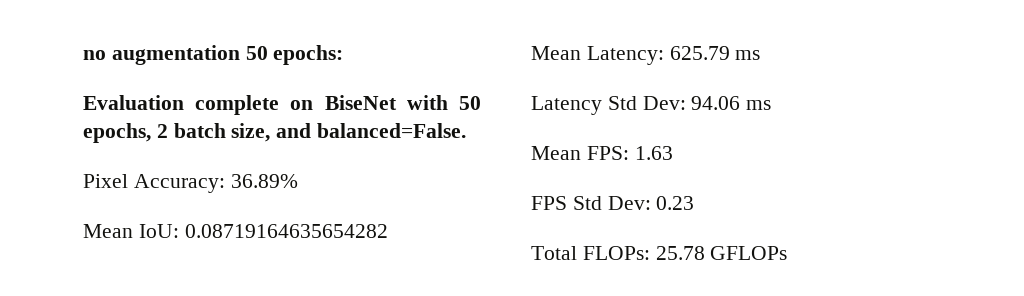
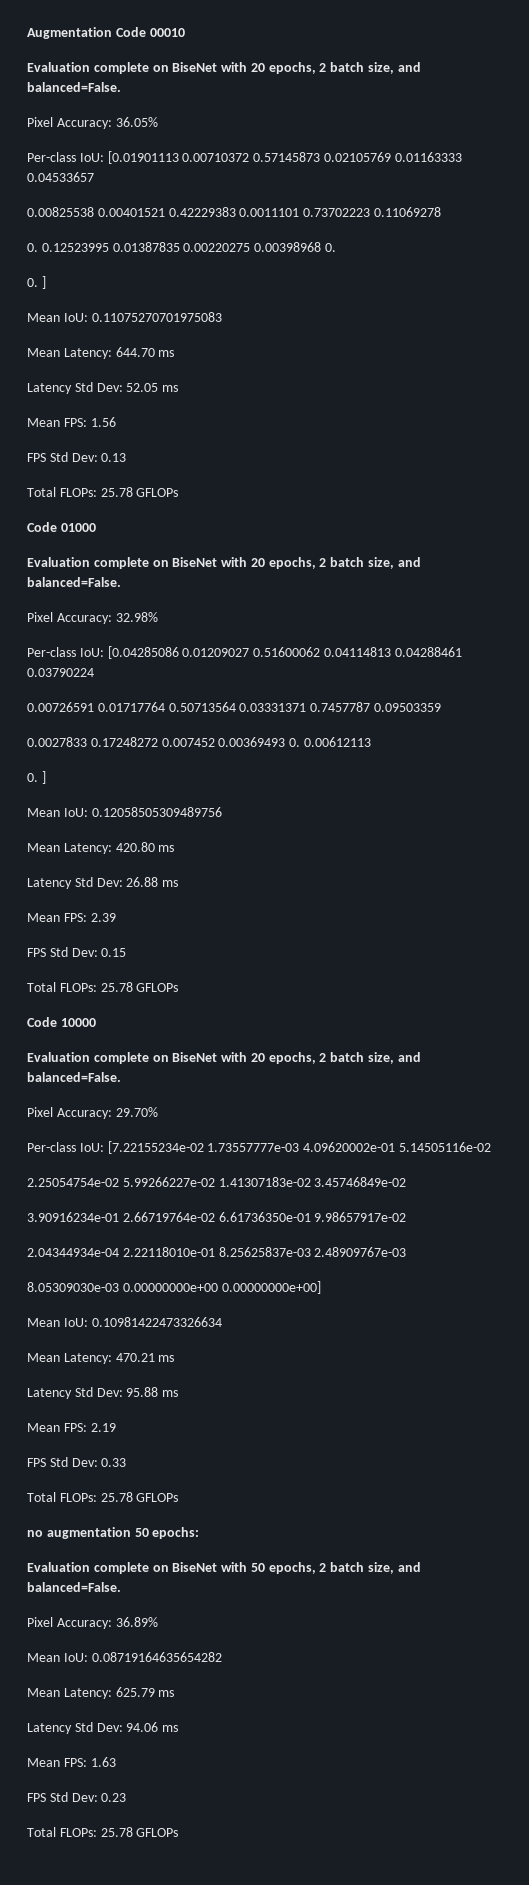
(83, 55) none -> [27,27,185,39] [27,62,421,74] [27,82,121,92] [27,117,158,129] [27,151,462,164] [27,172,94,182] [27,207,441,217] [27,242,336,252] [27,276,46,289] [27,312,222,322] [27,347,175,359] [27,382,179,394] [27,417,116,427] [27,452,127,462] [27,487,179,497] [27,522,96,532] [27,557,421,569] [27,577,121,587] [27,612,158,624] [27,646,462,659] [27,668,94,677] [27,702,441,712] [27,737,371,747] [27,771,46,784] [27,807,222,817] [27,842,175,854] [27,877,179,889] [27,913,116,922] [27,947,127,957] [27,982,179,992] [27,1017,96,1027] [27,1052,421,1064] [27,1072,121,1082] [27,1107,158,1119] [27,1141,491,1154] [27,1177,407,1187] [27,1212,407,1222] [27,1247,407,1257] [27,1281,321,1294] [27,1317,222,1327] [27,1353,175,1364] [27,1387,179,1399] [27,1423,116,1432] [27,1457,127,1467] [27,1492,179,1502] Augmentation Code 00010 // Evaluation complete on BiseNet with 20 epochs, 2 batch size, and balanced=False. // Pixel Accuracy: 36.05% // Per-class IoU: [0.01901113 0.00710372 0.57145873 0.02105769 0.01163333 0.04533657 // 0.00825538 0.00401521 0.42229383 0.0011101 0.73702223 0.11069278 // 0. 0.12523995 0.01387835 0.00220275 0.00398968 0. // 0. ] // Mean IoU: 0.11075270701975083 // Mean Latency: 644.70 ms // Latency Std Dev: 52.05 ms // Mean FPS: 1.56 // FPS Std Dev: 0.13 // Total FLOPs: 25.78 GFLOPs // Code 01000 // Evaluation complete on BiseNet with 20 epochs, 2 batch size, and balanced=False. // Pixel Accuracy: 32.98% // Per-class IoU: [0.04285086 0.01209027 0.51600062 0.04114813 0.04288461 0.03790224 // 0.00726591 0.01717764 0.50713564 0.03331371 0.7457787 0.09503359 // 0.0027833 0.17248272 0.007452 0.00369493 0. 0.00612113 // 0. ] // Mean IoU: 0.12058505309489756 // Mean Latency: 420.80 ms // Latency Std Dev: 26.88 ms // Mean FPS: 2.39 // FPS Std Dev: 0.15 // Total FLOPs: 25.78 GFLOPs // Code 10000 // Evaluation complete on BiseNet with 20 epochs, 2 batch size, and balanced=False. // Pixel Accuracy: 29.70% // Per-class IoU: [7.22155234e-02 1.73557777e-03 4.09620002e-01 5.14505116e-02 // 2.25054754e-02 5.99266227e-02 1.41307183e-02 3.45746849e-02 // 3.90916234e-01 2.66719764e-02 6.61736350e-01 9.98657917e-02 // 2.04344934e-04 2.22118010e-01 8.25625837e-03 2.48909767e-03 // 8.05309030e-03 0.00000000e+00 0.00000000e+00] // Mean IoU: 0.10981422473326634 // Mean Latency: 470.21 ms // Latency Std Dev: 95.88 ms // Mean FPS: 2.19 // FPS Std Dev: 0.33 // Total FLOPs: 25.78 GFLOPs //

